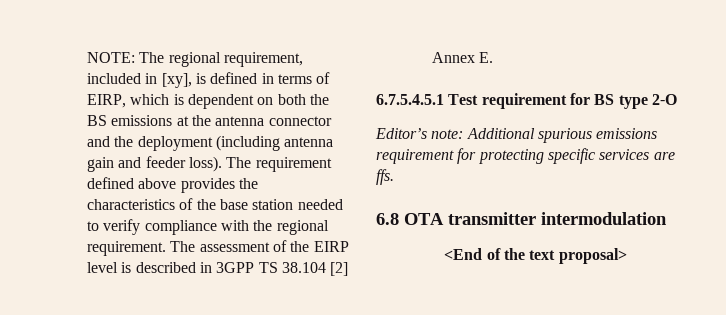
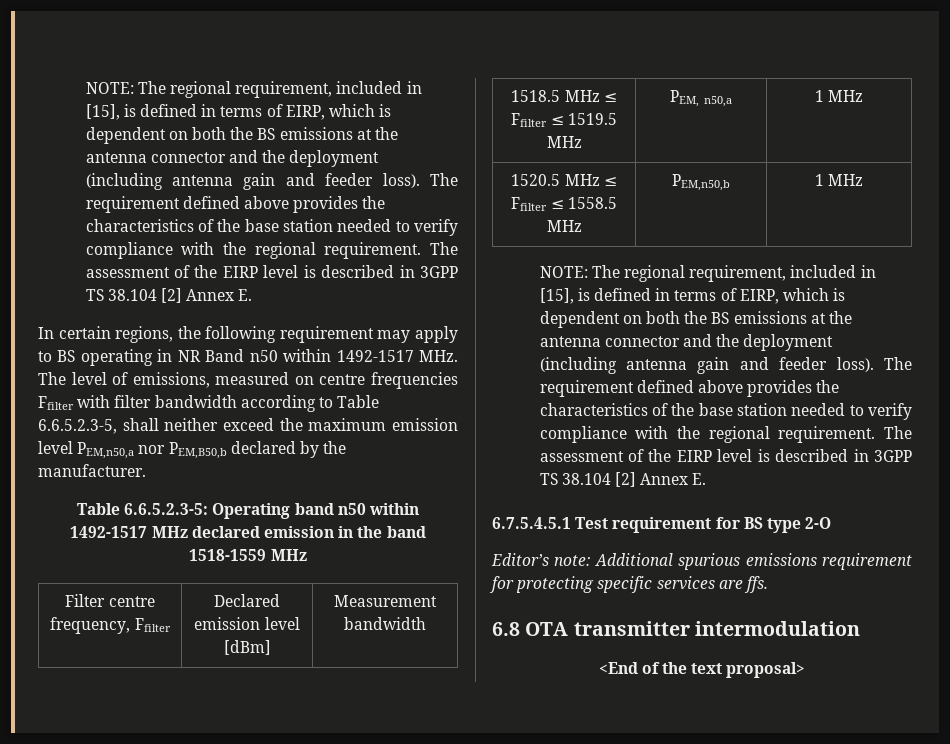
[87,52,304,67] [87,73,192,88] NOTE: The regional requirement, included in [xy], -> [85,81,422,98] [85,104,392,120] [85,127,398,144] [85,150,380,167] [85,173,458,190] [85,196,386,213] [85,219,459,236] [85,242,458,259] [85,265,458,278] [85,288,253,303] [38,326,458,343] [38,349,459,366] [38,372,458,389] [38,395,380,412] [38,418,458,434] [38,441,347,459] [38,464,146,477] [77,503,419,519] [70,526,426,538] [189,549,307,561] [65,594,155,607] [50,617,171,634] [214,594,280,607] [194,617,300,630] [223,640,271,655] [334,595,437,607] [344,617,426,630] [511,90,617,102] [511,113,617,127] [546,136,582,148] [670,90,732,107] [814,90,864,102] [511,174,617,186] [511,197,617,211] [546,220,582,232] [672,174,730,191] [814,174,864,186] [539,265,876,282] [539,288,574,304] NOTE: The regional requirement, included in [15], is defined in terms of EIRP, which is dependent on both the BS emissions at the antenna connector and the deployment (including antenna gain and feeder loss). The requirement defined above provides the characteristics of the base station needed to verify compliance with the regional requirement. The assessment of the EIRP level is described in 3GPP TS 38.104 [2] Annex E. // In certain regions, the following requirement may apply to BS operating in NR Band n50 within 1492-1517 MHz. The level of emissions, measured on centre frequencies Ffilter with filter bandwidth according to Table 6.6.5.2.3-5, shall neither exceed the maximum emission level PEM,n50,a nor PEM,B50,b declared by the manufacturer. // Table 6.6.5.2.3-5: Operating band n50 within 1492-1517 MHz declared emission in the band 1518-1559 MHz // Filter centre frequency, Ffilter | Declared emission level [dBm] | Measurement bandwidth // 1518.5 MHz ≤ Ffilter ≤ 1519.5 MHz | PEM, n50,a | 1 MHz // 1520.5 MHz ≤ Ffilter ≤ 1558.5 MHz | PEM,n50,b | 1 MHz // NOTE: The regional requirement, included in [15],

